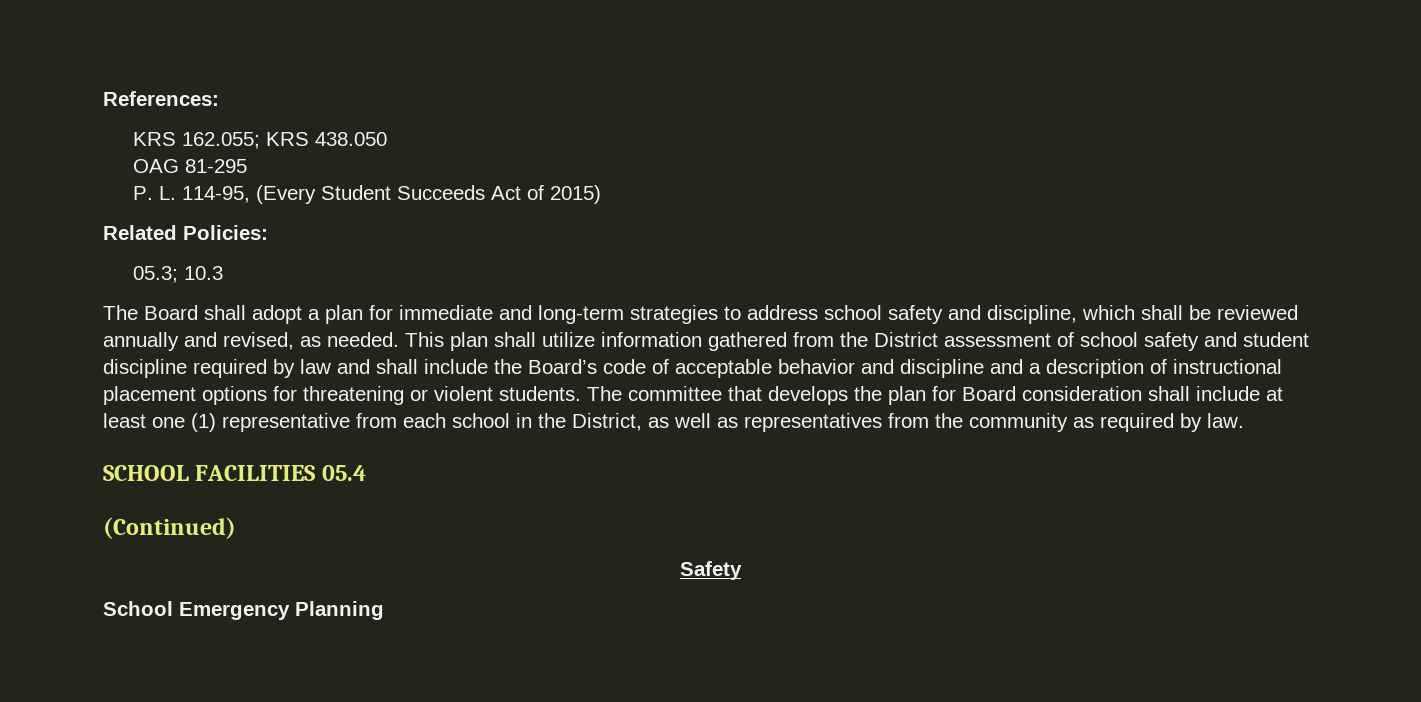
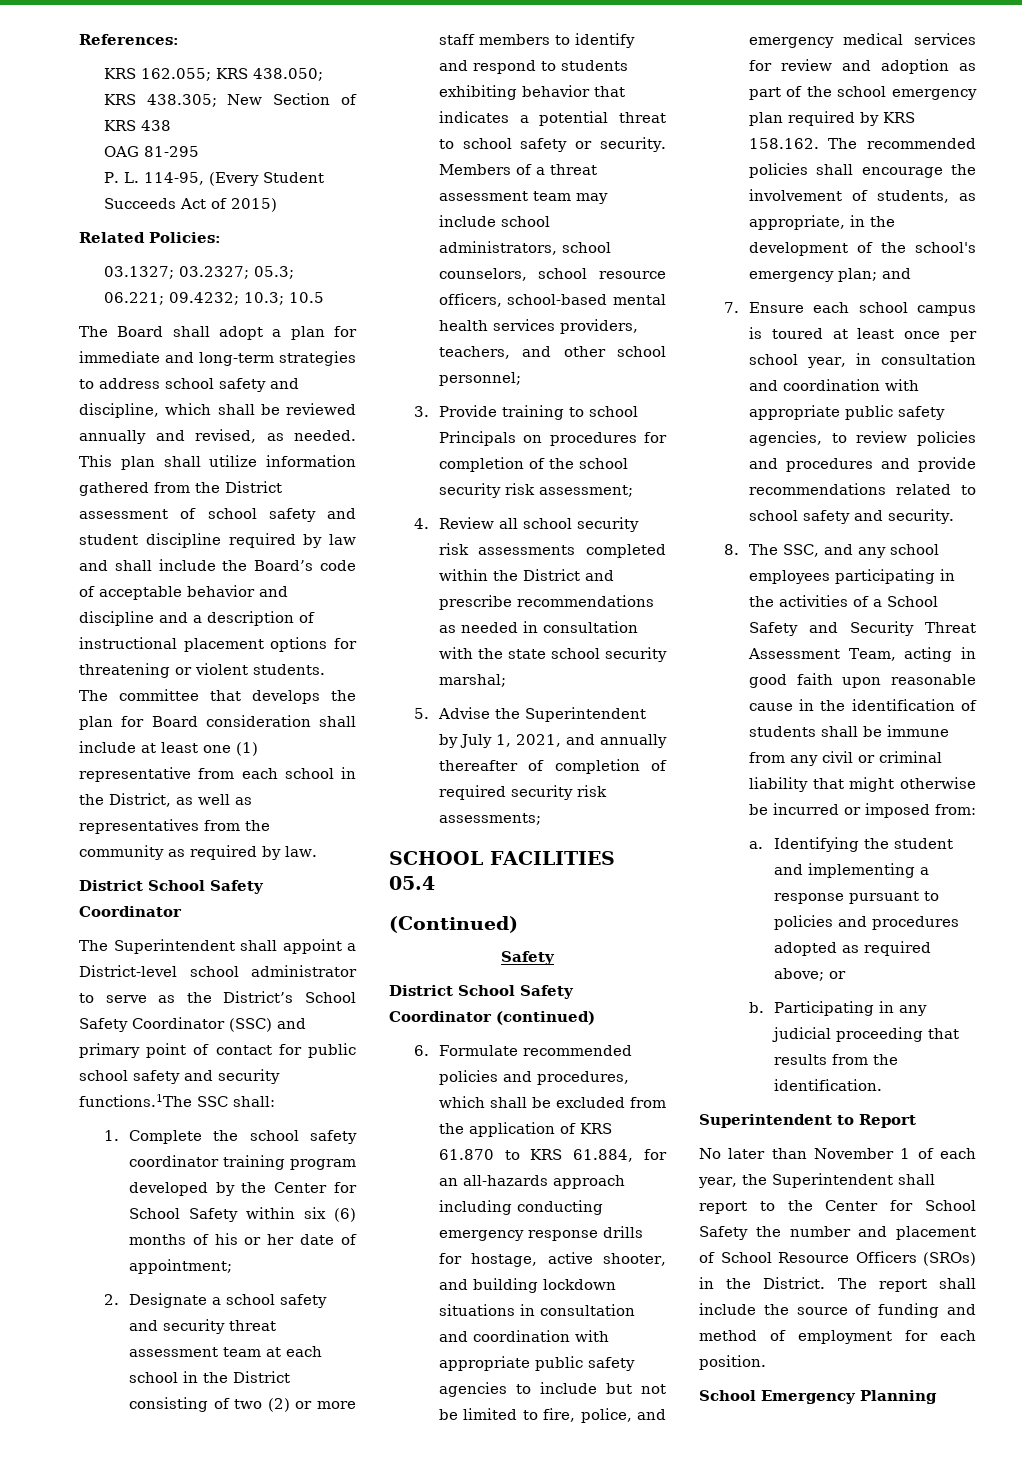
[314,132,387,146] 438.050 -> [252,68,323,81] [103,93,357,107] [103,120,171,131] 438.050; KRS 438.305; New Section of KRS 438
[132,266,223,283] 05.3; 10.3 -> [103,266,294,279] [103,292,324,305] 03.1327; 03.2327; 05.3; 06.221; 09.4232; 10.3; 10.5
(1244, 420) none -> [79,880,264,894] [79,906,182,917] [79,939,356,954] [79,965,357,977] [79,991,356,1003] [79,1017,306,1032] [79,1043,356,1058] [79,1069,280,1084] [79,1094,275,1107] [103,1130,357,1144] [128,1155,356,1170] [128,1182,358,1196] [128,1207,357,1222] [128,1233,357,1245] [128,1259,232,1274] [103,1293,327,1308] [128,1319,276,1334] [128,1346,322,1357] [128,1371,290,1383] [128,1397,356,1412] [438,33,635,48] [438,60,628,74] [438,85,625,100] [438,111,666,126] [438,137,667,152] [438,164,597,175] [438,191,608,204] [438,215,550,227] [438,241,611,255] [438,268,666,281] [438,293,666,307] [438,319,638,334] [438,346,666,359] [438,372,521,386] [413,405,638,420] [438,431,667,446] [438,457,628,472] [438,483,633,498] [413,517,639,532] [438,543,666,558] [438,569,614,581] [438,595,654,610] [438,621,638,633] [438,647,667,662] [438,674,506,687] [413,707,646,722] [438,734,667,748] [438,759,667,774] [438,785,607,800] [438,813,541,825] // District School Safety Coordinator // The Superintendent shall appoint a District-level school administrator to serve as the District’s School Safety Coordinator (SSC) and primary point of contact for public school safety and security functions.1The SSC shall: // 1. Complete the school safety coordinator training program developed by the Center for School Safety within six (6) months of his or her date of appointment; // 2. Designate a school safety and security threat assessment team at each school in the District consisting of two (2) or more staff members to identify and respond to students exhibiting behavior that indicates a potential threat to school safety or security. Members of a threat assessment team may include school administrators, school counselors, school resource officers, school-based mental health services providers, teachers, and other school personnel; // 3. Provide training to school Principals on procedures for completion of the school security risk assessment; // 4. Review all school security risk assessments completed within the District and prescribe recommendations as needed in consultation with the state school security marshal; // 5. Advise the Superintendent by July 1, 2021, and annually thereafter of completion of required security risk assessments;
(742, 570) none -> [389,985,574,999] [389,1011,595,1025] [413,1045,632,1056] [438,1070,629,1085] [438,1096,666,1108] [438,1122,612,1137] [438,1149,667,1162] [438,1175,625,1189] [438,1200,603,1215] [438,1226,643,1241] [438,1252,667,1267] [438,1278,616,1293] [438,1304,635,1316] [438,1330,609,1342] [438,1356,635,1371] [438,1382,666,1397] [438,1408,666,1423] [748,33,976,48] [748,59,976,74] [748,86,977,100] [748,111,915,126] [748,138,976,149] [748,163,976,178] [748,189,976,203] [748,215,895,230] [748,242,976,256] [748,268,911,282] [723,302,976,316] [748,327,977,342] [748,353,976,368] [748,379,919,391] [748,405,945,420] [748,431,976,446] [748,457,976,472] [748,483,976,495] [748,509,954,524] [723,544,939,558] [748,569,955,584] [748,595,938,607] [748,621,976,636] [747,647,976,662] [748,673,976,688] [748,699,977,711] [748,725,949,737] [748,751,942,766] [748,777,976,792] [748,803,976,818] [748,837,953,852] [773,863,929,878] [773,891,939,904] [773,915,959,930] [773,941,931,956] [773,968,846,981] [748,1001,927,1016] [771,1027,959,1042] [773,1054,898,1065] [773,1079,882,1091] [699,1114,916,1128] [699,1148,976,1159] [698,1173,935,1188] [699,1200,976,1214] [699,1226,976,1240] [699,1251,976,1266] [699,1277,976,1292] [699,1303,976,1318] [699,1330,976,1344] [699,1355,766,1370] // District School Safety Coordinator (continued) // 6. Formulate recommended policies and procedures, which shall be excluded from the application of KRS 61.870 to KRS 61.884, for an all-hazards approach including conducting emergency response drills for hostage, active shooter, and building lockdown situations in consultation and coordination with appropriate public safety agencies to include but not be limited to fire, police, and emergency medical services for review and adoption as part of the school emergency plan required by KRS 158.162. The recommended policies shall encourage the involvement of students, as appropriate, in the development of the school's emergency plan; and // 7. Ensure each school campus is toured at least once per school year, in consultation and coordination with appropriate public safety agencies, to review policies and procedures and provide recommendations related to school safety and security. // 8. The SSC, and any school employees participating in the activities of a School Safety and Security Threat Assessment Team, acting in good faith upon reasonable cause in the identification of students shall be immune from any civil or criminal liability that might otherwise be incurred or imposed from: // a. Identifying the student and implementing a response pursuant to policies and procedures adopted as required above; or // b. Participating in any judicial proceeding that results from the identification. // Superintendent to Report // No later than November 1 of each year, the Superintendent shall report to the Center for School Safety the number and placement of School Resource Officers (SROs) in the District. The report shall include the source of funding and method of employment for each position.

